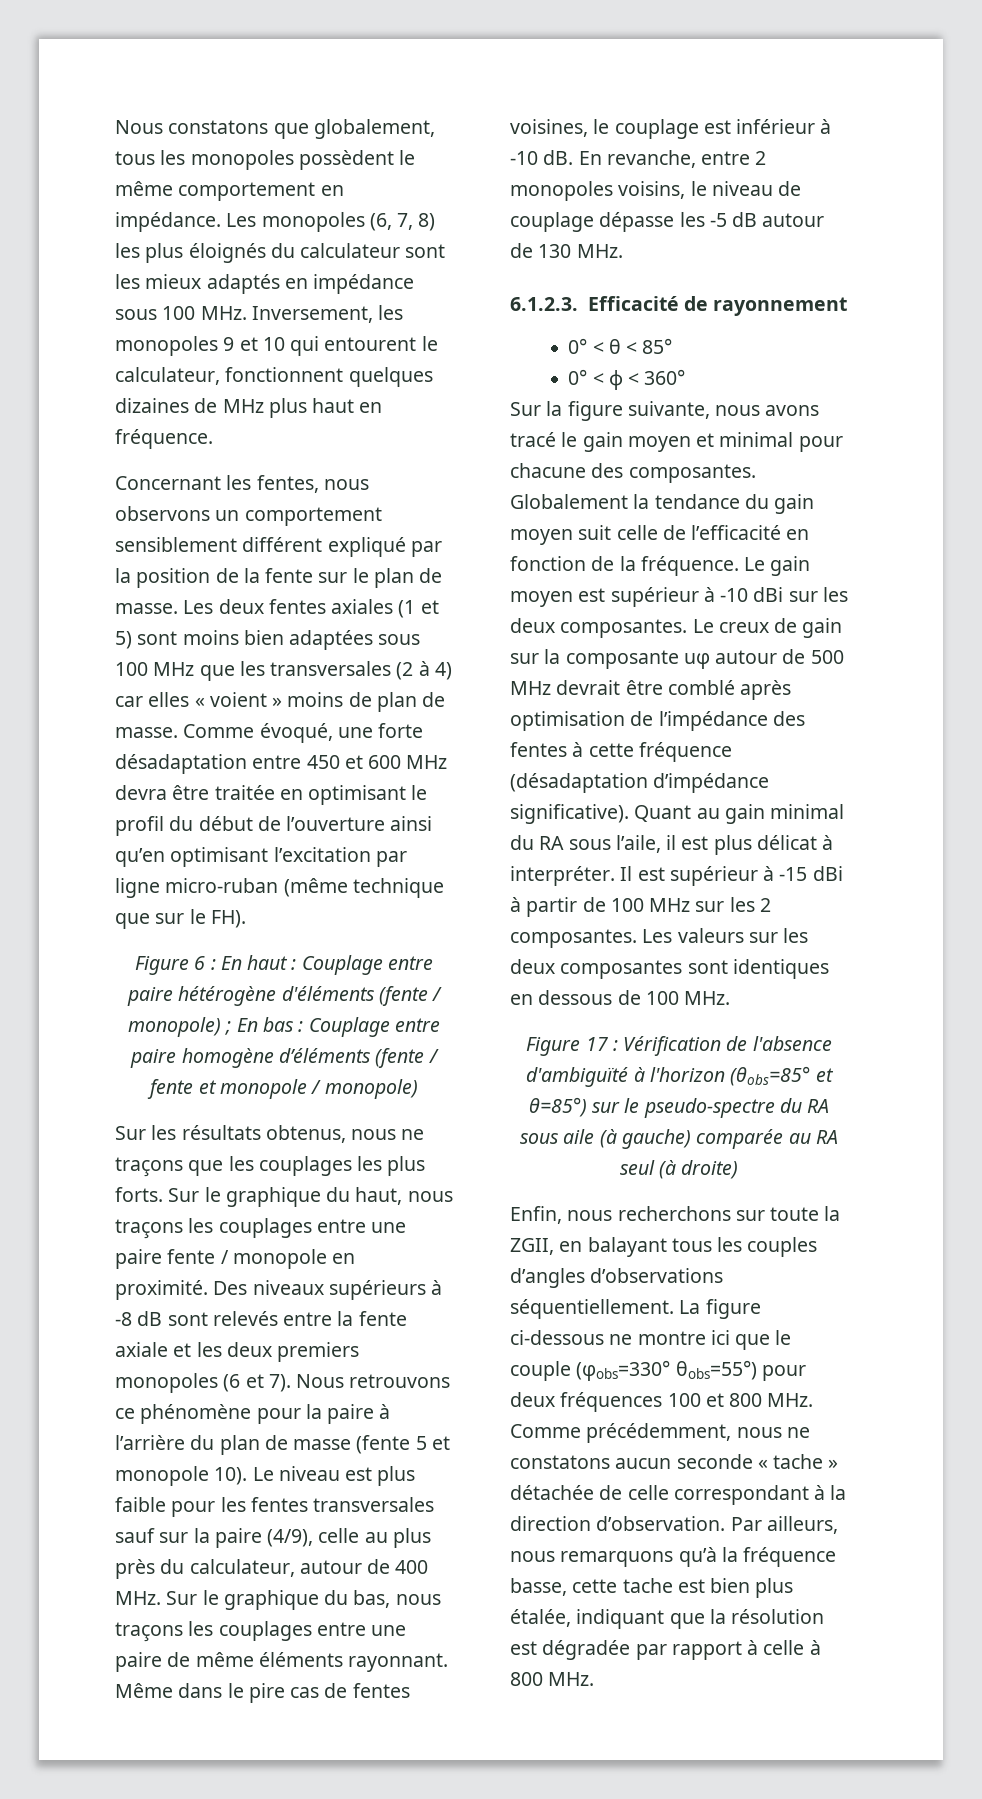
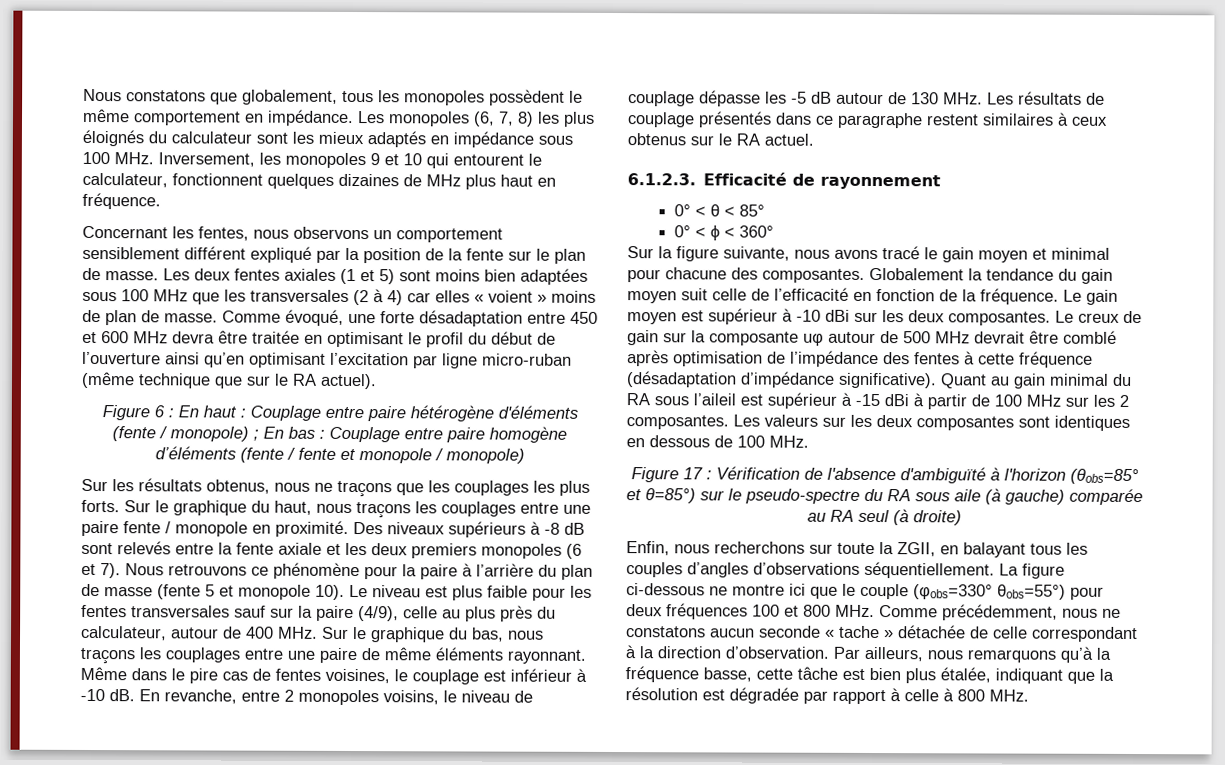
[210,910,246,928] FH). -> [292,373,377,390] RA actuel).
(623, 251) none -> [987,91,1105,105] [627,111,1108,129] [627,133,814,146] Les résultats de couplage présentés dans ce paragraphe restent similaires à ceux obtenus sur le RA actuel.
[615,835,834,855] [510,866,633,886] l’aile, il est plus délicat à interpréter. Il -> [693,393,736,406] l’aileil
[622,1578,673,1593] tache -> [797,666,838,680] tâche

